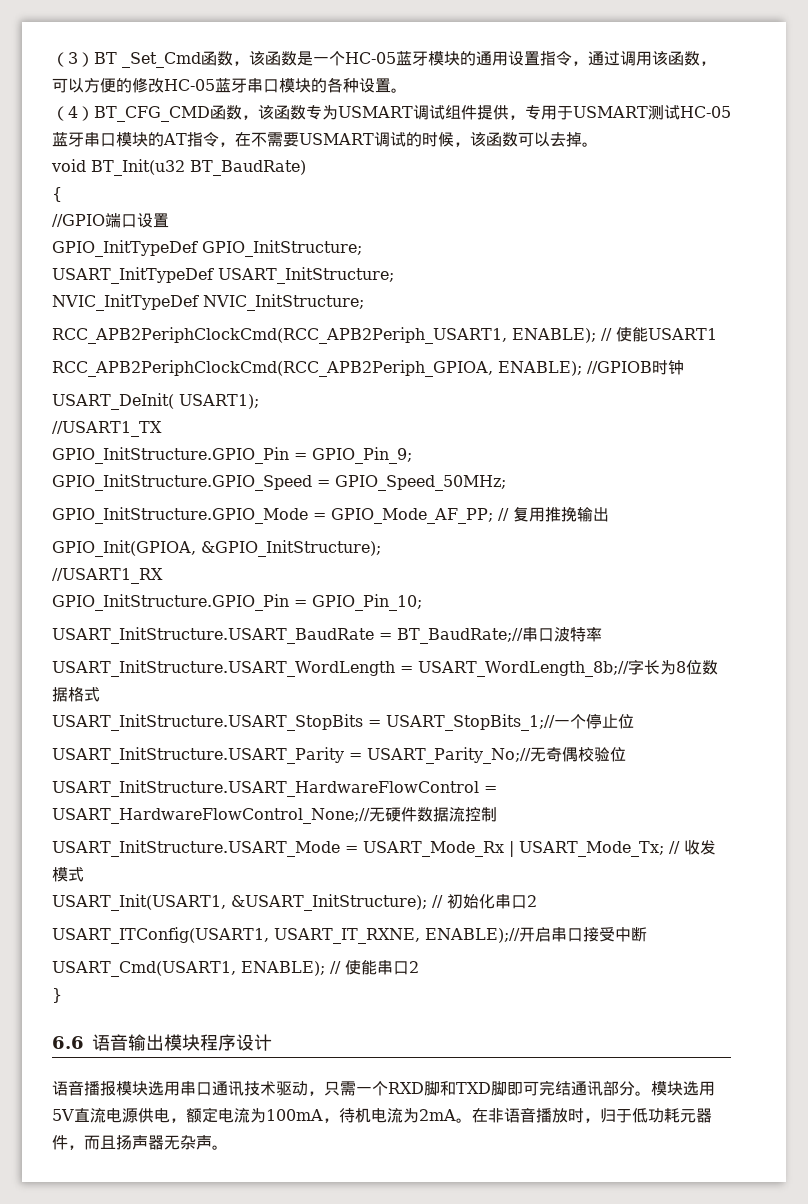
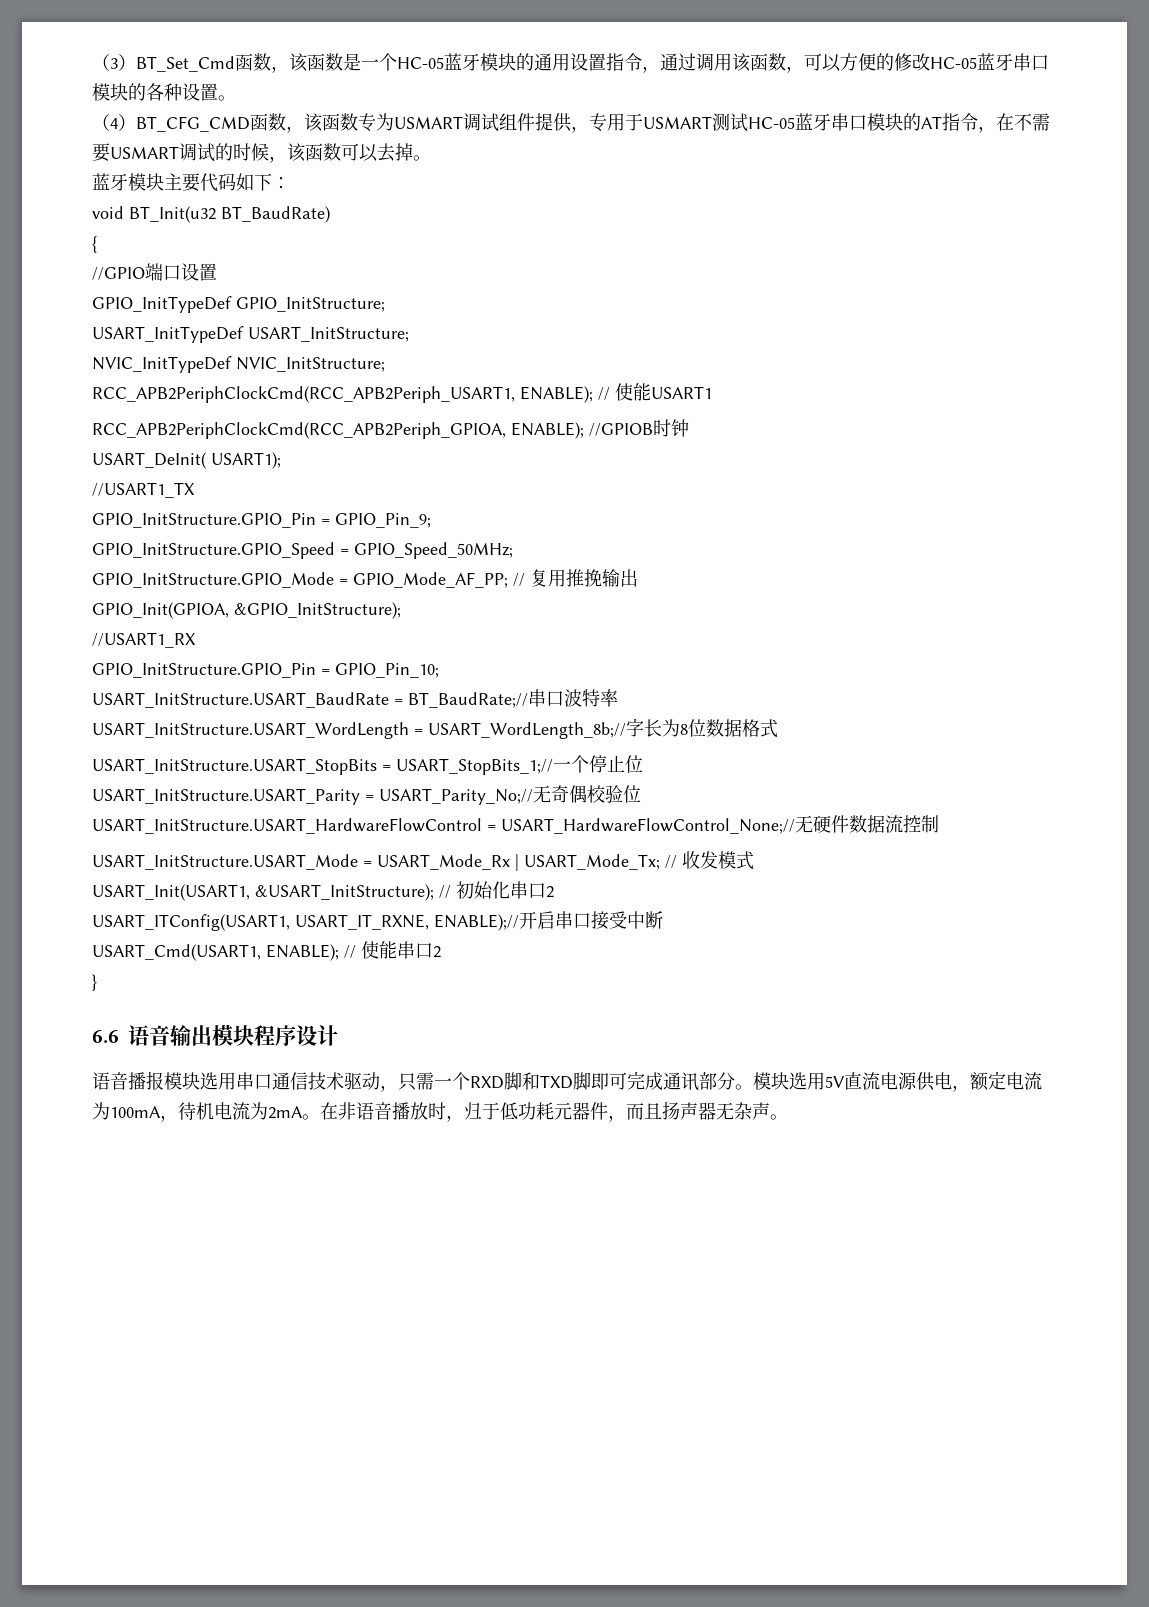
[94,52,201,68] BT _Set_Cmd -> [136,56,235,72] BT_Set_Cmd
(598, 144) none -> [92,173,290,192] // 蓝牙模块主要代码如下：
[228,1081,244,1096] 讯 -> [290,1072,308,1090] 信
[555,1081,571,1096] 结 -> [645,1072,663,1090] 成

